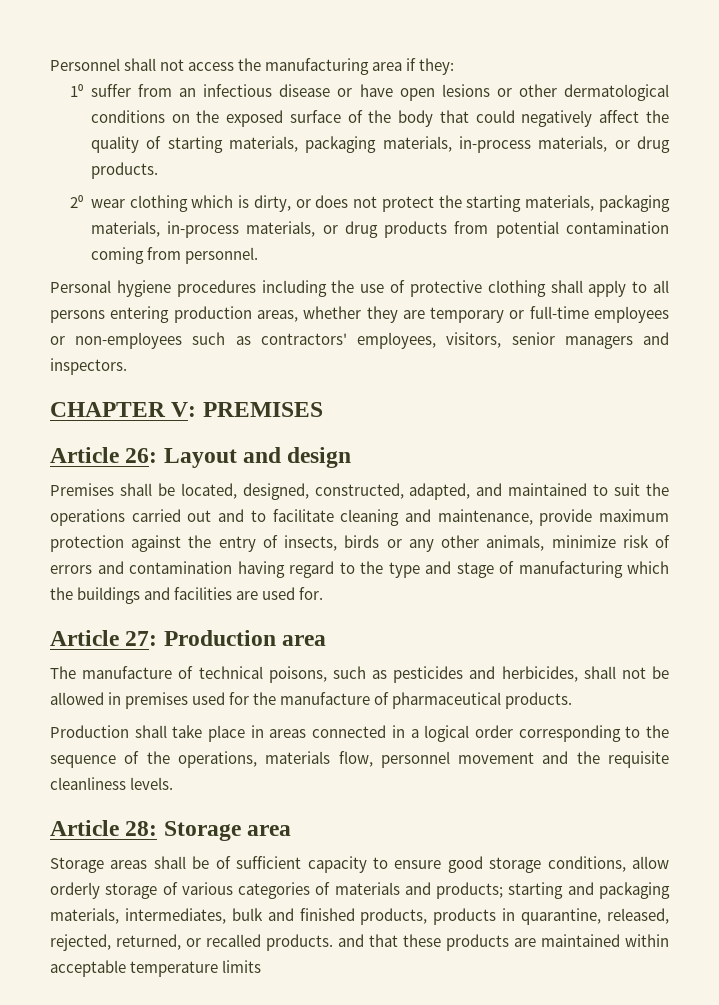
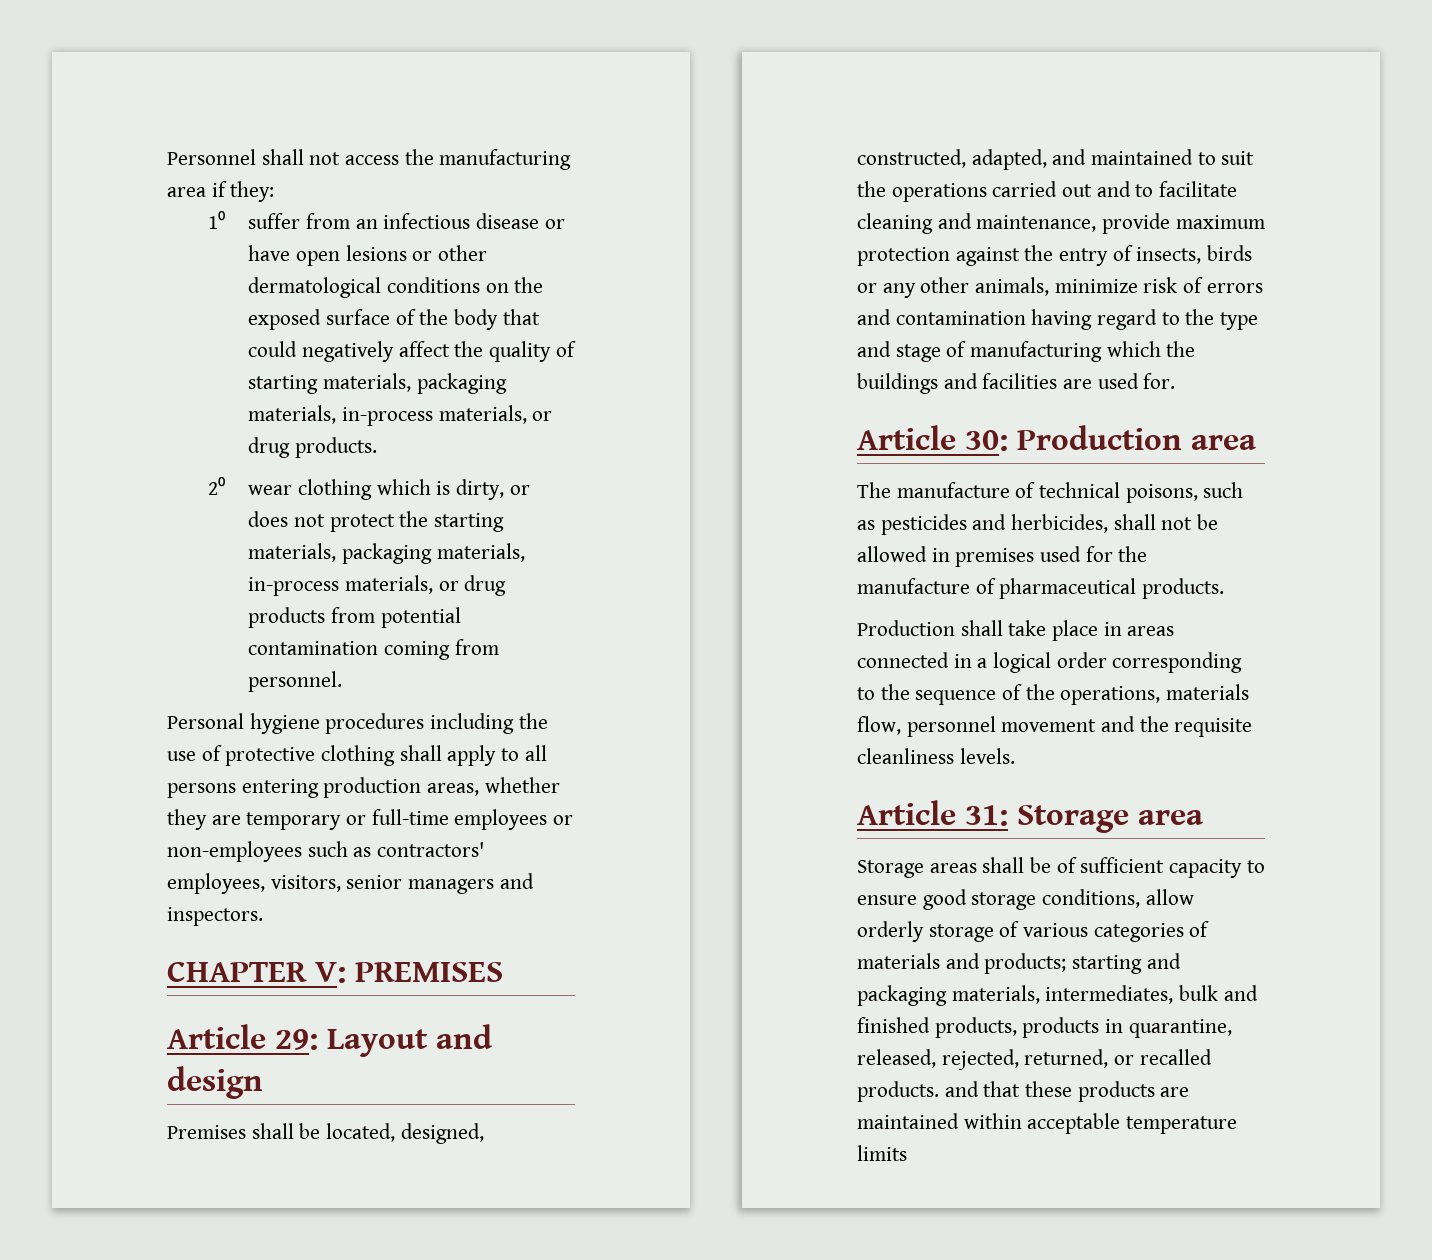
[125,448,158,463] 26: -> [275,1029,318,1050] 29:
[125,631,158,646] 27: -> [965,430,1008,451] 30:
[125,821,158,836] 28: -> [965,805,1008,826] 31:

